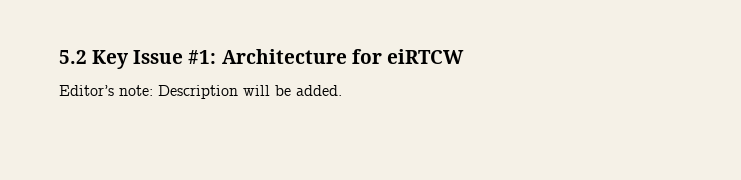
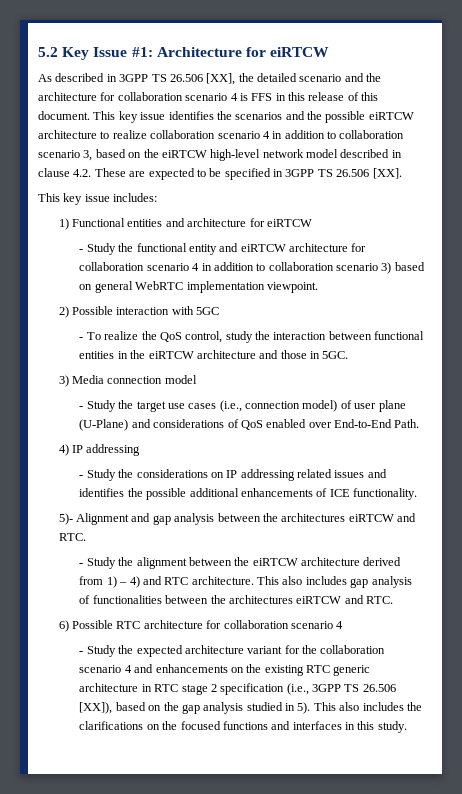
[59,85,342,99] Editor’s note: Description will be added. -> [38,73,382,85] [38,92,379,101] [38,111,414,123] [38,130,405,139] [38,149,402,161] [38,168,402,180] [38,193,158,205] [58,218,312,230] [79,243,367,255] [79,262,425,274] [79,281,318,293] [58,306,220,318] [79,331,425,343] [79,350,349,359] [58,375,197,387] [79,400,406,412] [79,419,420,431] [58,444,141,456] [79,469,387,481] [79,488,417,500] [58,513,417,525] [58,533,86,541] [79,557,402,569] [79,576,412,588] [79,595,393,604] [58,620,344,632] [79,645,386,657] [79,664,371,676] [79,683,396,695] [79,702,422,714] [79,721,407,733] As described in 3GPP TS 26.506 [XX], the detailed scenario and the architecture for collaboration scenario 4 is FFS in this release of this document. This key issue identifies the scenarios and the possible eiRTCW architecture to realize collaboration scenario 4 in addition to collaboration scenario 3, based on the eiRTCW high-level network model described in clause 4.2. These are expected to be specified in 3GPP TS 26.506 [XX]. // This key issue includes: // 1) Functional entities and architecture for eiRTCW // - Study the functional entity and eiRTCW architecture for collaboration scenario 4 in addition to collaboration scenario 3) based on general WebRTC implementation viewpoint. // 2) Possible interaction with 5GC // - To realize the QoS control, study the interaction between functional entities in the eiRTCW architecture and those in 5GC. // 3) Media connection model // - Study the target use cases (i.e., connection model) of user plane (U-Plane) and considerations of QoS enabled over End-to-End Path. // 4) IP addressing // - Study the considerations on IP addressing related issues and identifies the possible additional enhancements of ICE functionality. // 5)- Alignment and gap analysis between the architectures eiRTCW and RTC. // - Study the alignment between the eiRTCW architecture derived from 1) – 4) and RTC architecture. This also includes gap analysis of functionalities between the architectures eiRTCW and RTC. // 6) Possible RTC architecture for collaboration scenario 4 // - Study the expected architecture variant for the collaboration scenario 4 and enhancements on the existing RTC generic architecture in RTC stage 2 specification (i.e., 3GPP TS 26.506 [XX]), based on the gap analysis studied in 5). This also includes the clarifications on the focused functions and interfaces in this study.

